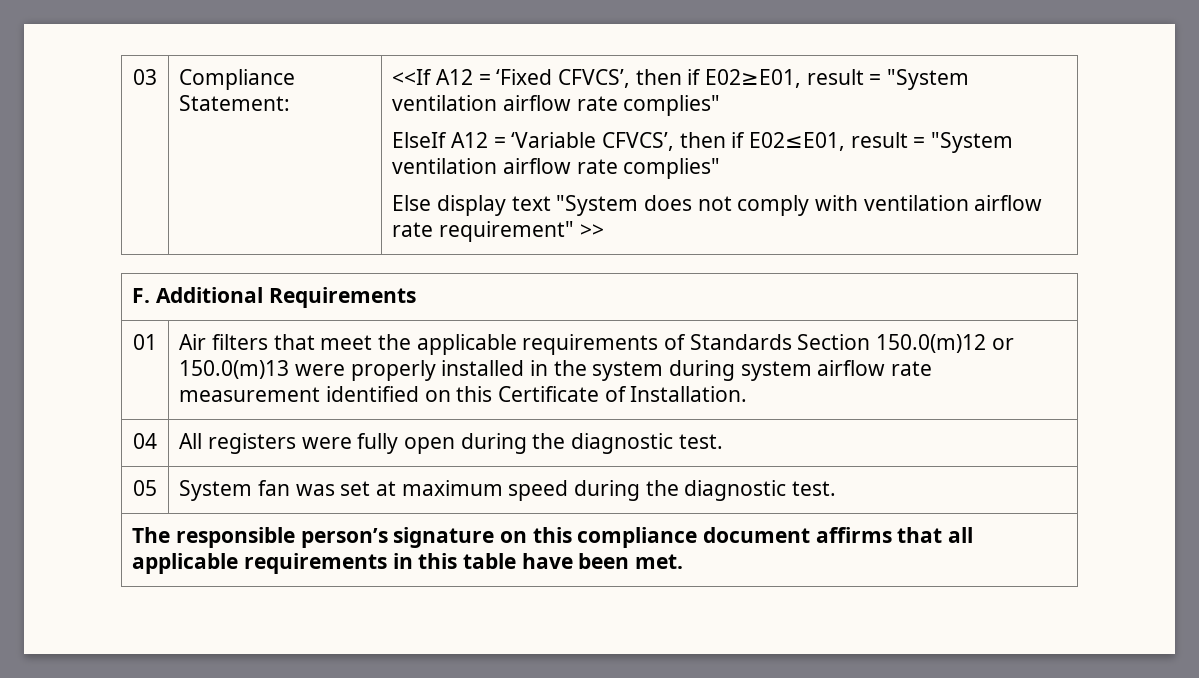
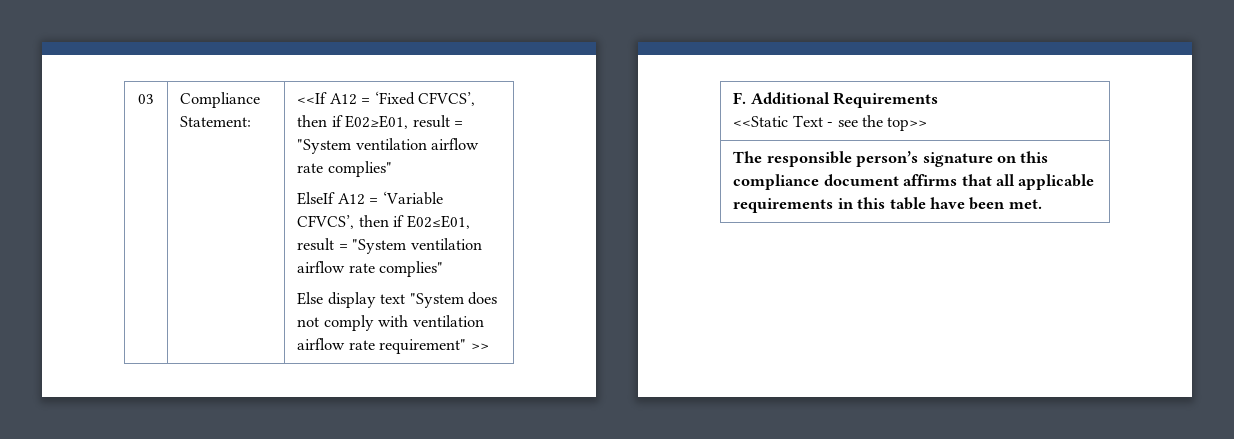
[133,334,157,350] [179,334,1014,355] [179,360,933,381] [179,386,748,402] [133,433,157,449] [179,433,723,454] [133,480,157,496] [179,480,837,501] // 01 | Air filters that meet the applicable requirements of Standards Section 150.0(m)12 or 150.0(m)13 were properly installed in the system during system airflow rate measurement identified on this Certificate of Installation. // 04 | All registers were fully open during the diagnostic test. // 05 | System fan was set at maximum speed during the diagnostic test. -> [733,115,928,131] // <<Static Text - see the top>>

